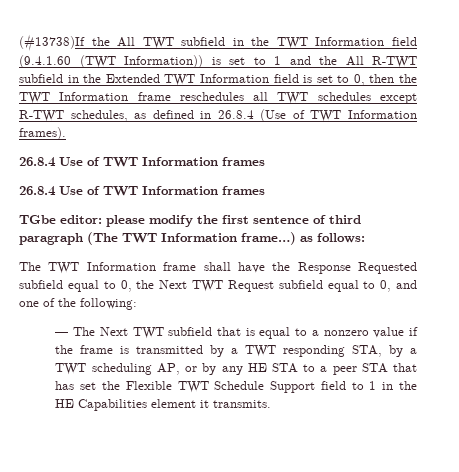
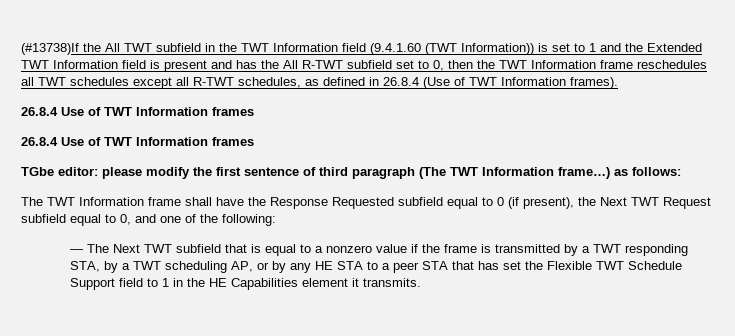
[345,56,417,68] [19,74,102,83] All R-TWT subfield in the -> (643, 47) none
(313, 79) none -> [164,60,392,72] present and has the All R-TWT subfield
(417, 98) none -> [176,77,189,86] all
[120,280,132,292] 0, -> [497,197,574,209] 0 (if present),

